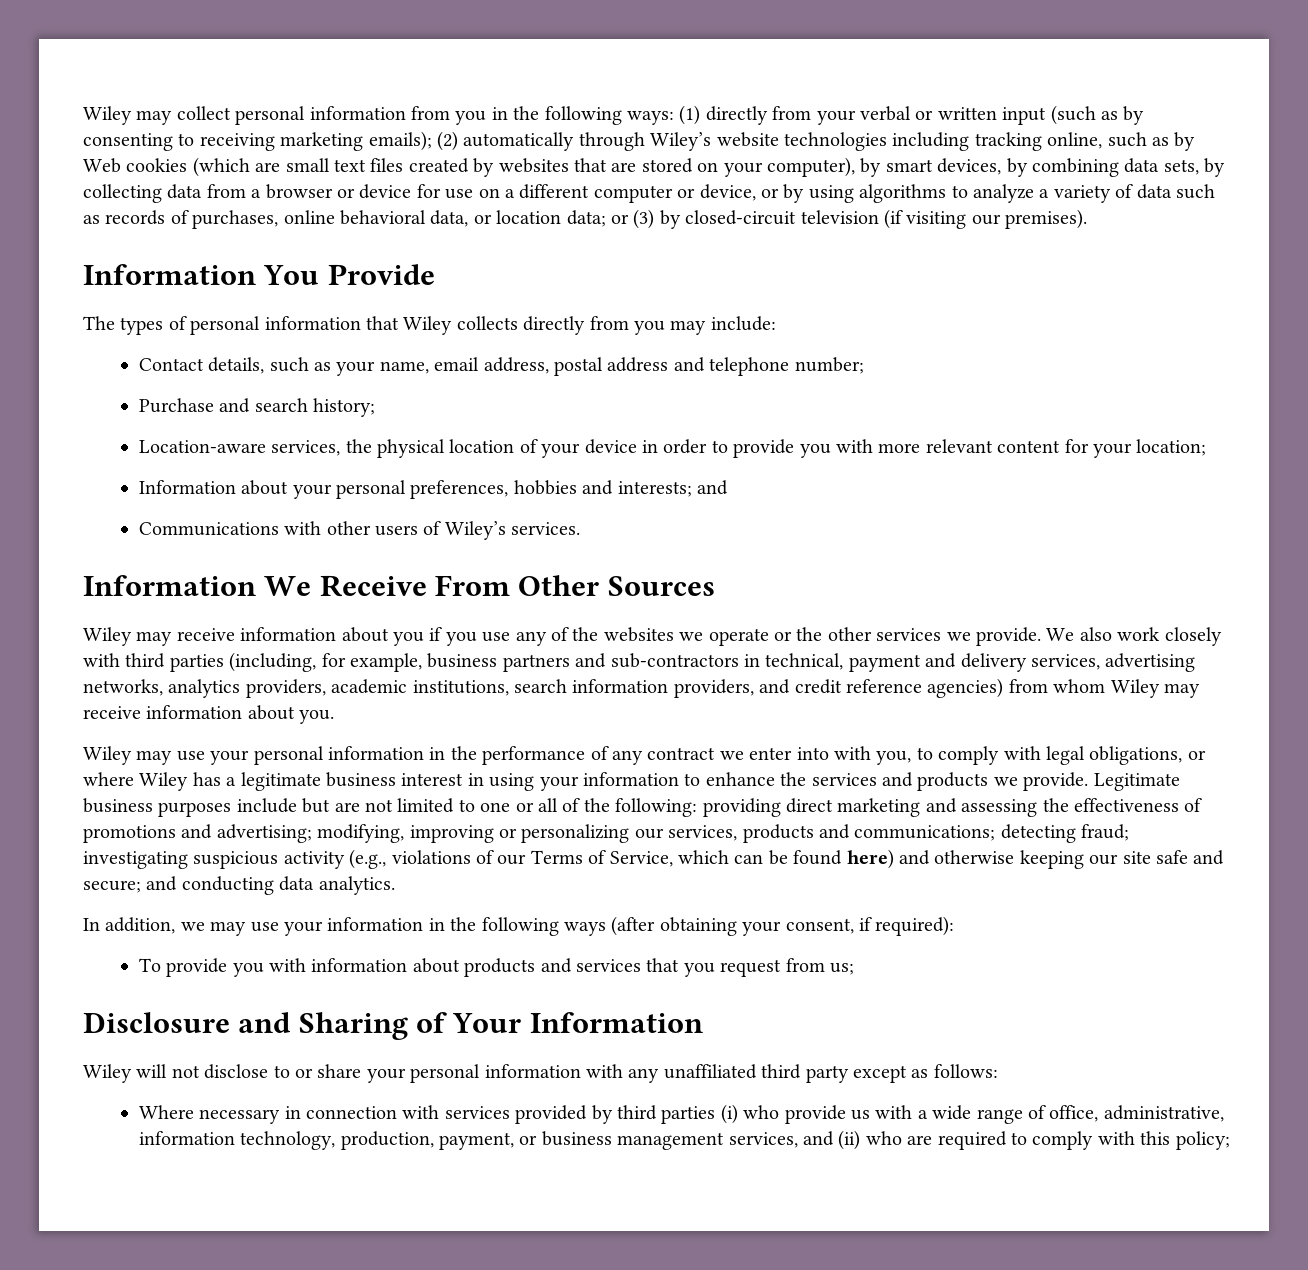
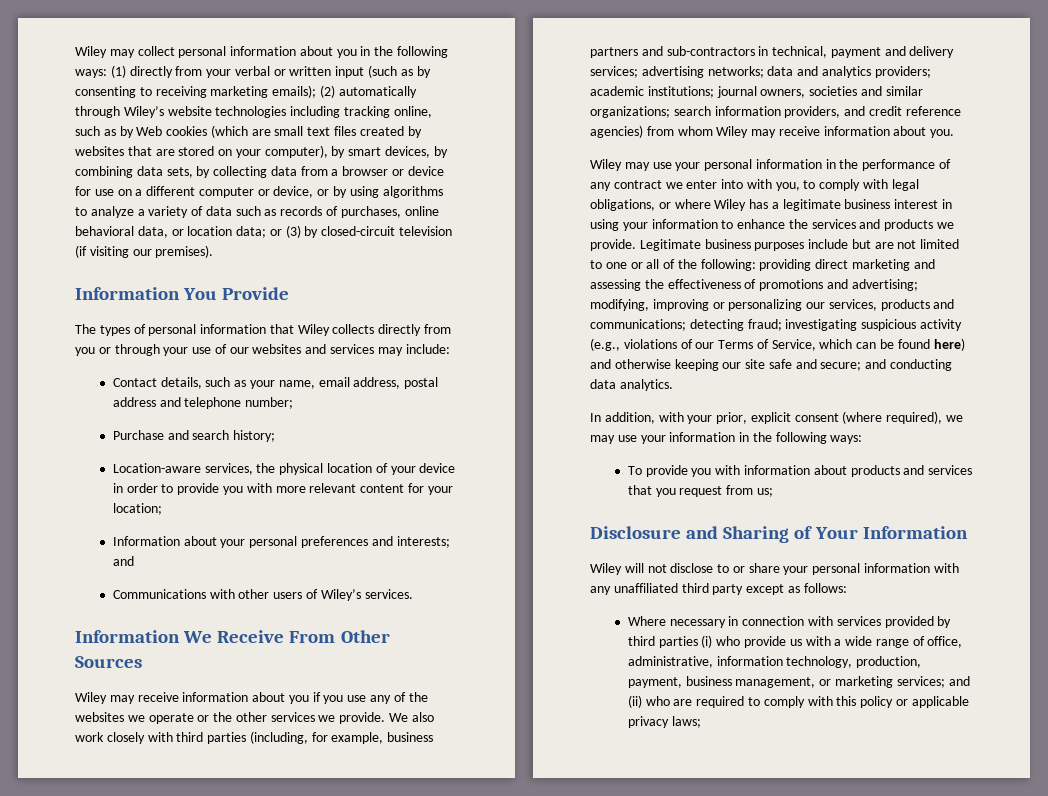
[411,106,450,120] from -> [299,46,333,56] about
(665, 328) none -> [98,344,375,356] or through your use of our websites and services
[410,480,577,499] preferences, hobbies -> [301,536,369,548] preferences
[1030,653,1196,672] [83,679,509,698] services, advertising networks, analytics providers, academic institutions, -> [590,66,931,78] [590,86,923,98] [590,106,670,118] services; advertising networks; data and analytics providers; academic institutions; journal owners, societies and similar organizations;
(176, 925) none -> [658,411,943,424] with your prior, explicit consent (where required),
[564,916,955,936] ways (after obtaining your consent, if required): -> [830,435,863,444] ways:
[519,1131,798,1150] or business management services, -> [685,676,945,688] business management, or marketing services;
[1175,1131,1230,1150] policy; -> [860,696,969,708] [627,716,701,728] policy or applicable privacy laws;

